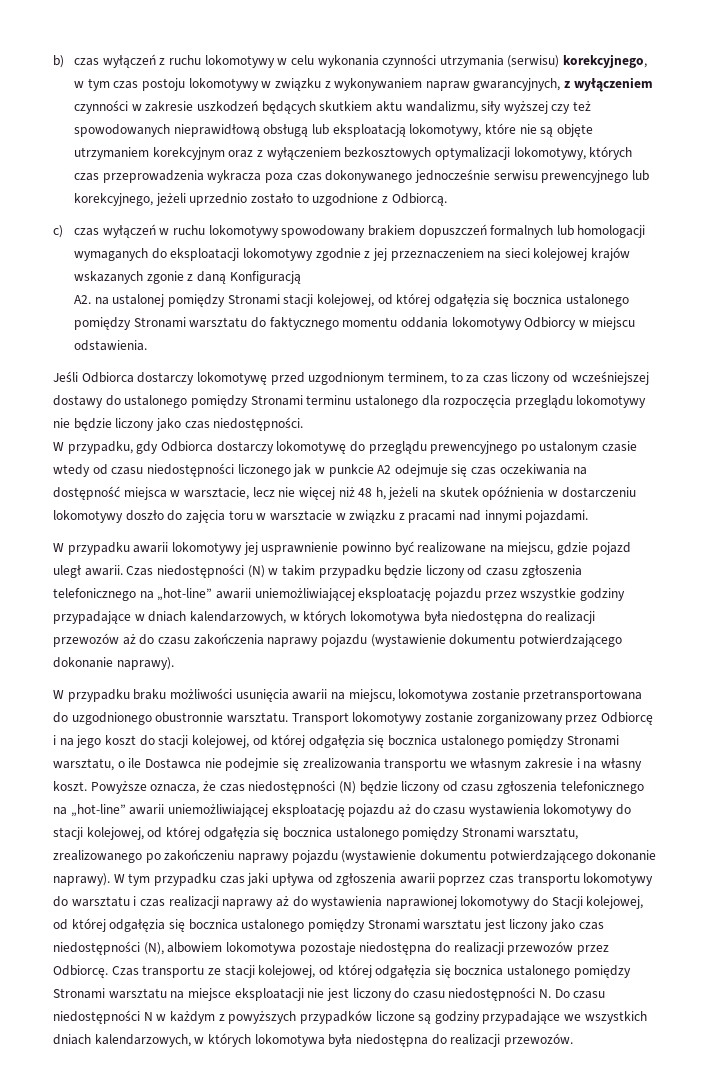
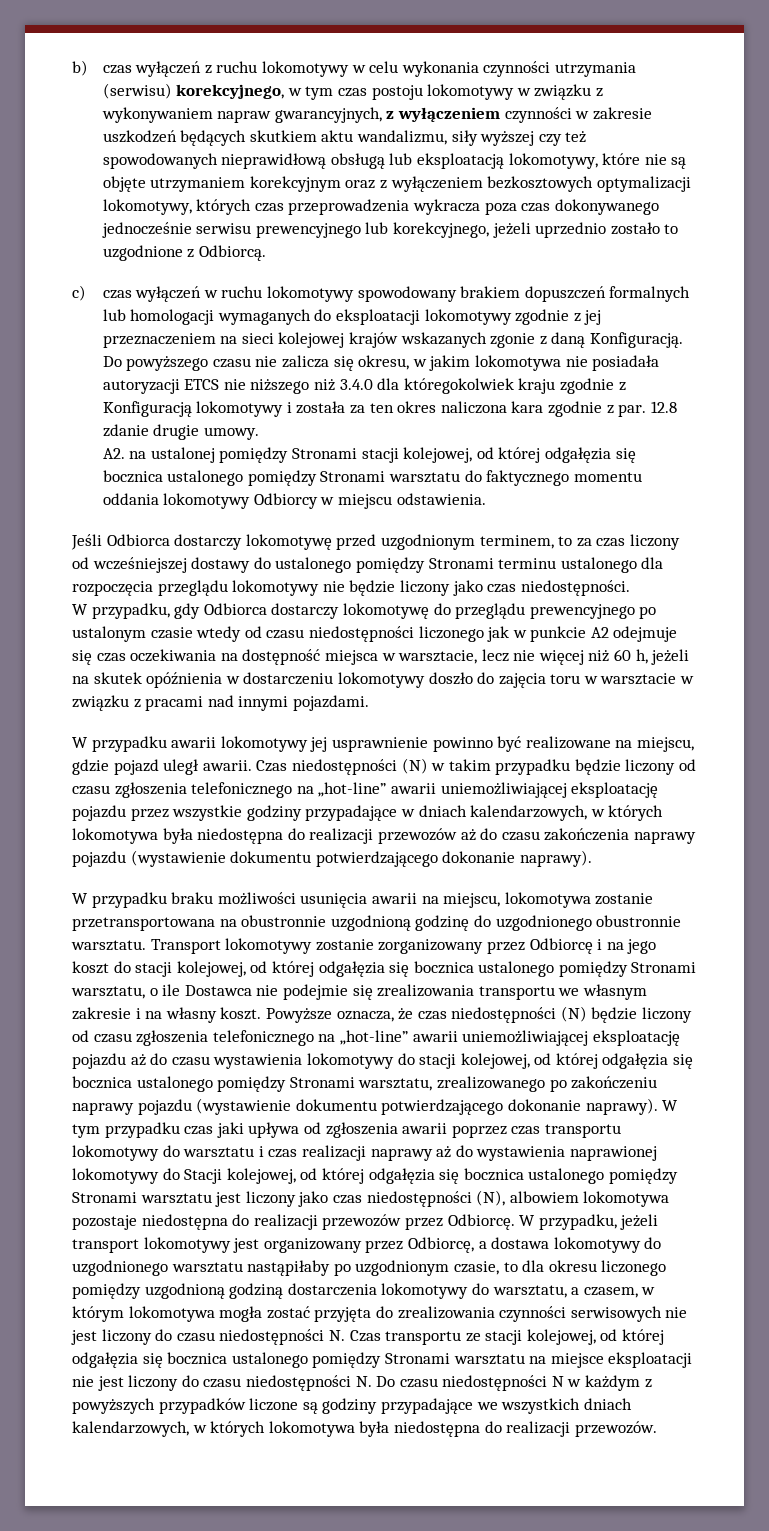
[229,271,301,284] Konfiguracją -> [589,332,683,348] [102,355,660,371] [102,378,626,394] [102,401,677,417] [102,424,259,440] Konfiguracją. Do powyższego czasu nie zalicza się okresu, w jakim lokomotywa nie posiadała autoryzacji ETCS nie niższego niż 3.4.0 dla któregokolwiek kraju zgodnie z Konfiguracją lokomotywy i została za ten okres naliczona kara zgodnie z par. 12.8 zdanie drugie umowy.
[358,488,373,497] 48 -> [614,649,632,661] 60
(643, 695) none -> [219,915,470,931] na obustronnie uzgodnioną godzinę
(108, 971) none -> [519,1214,659,1230] [72,1237,662,1253] [72,1260,667,1276] [72,1283,656,1299] [72,1306,688,1322] [71,1329,345,1345] W przypadku, jeżeli transport lokomotywy jest organizowany przez Odbiorcę, a dostawa lokomotywy do uzgodnionego warsztatu nastąpiłaby po uzgodnionym czasie, to dla okresu liczonego pomiędzy uzgodnioną godziną dostarczenia lokomotywy do warsztatu, a czasem, w którym lokomotywa mogła zostać przyjęta do zrealizowania czynności serwisowych nie jest liczony do czasu niedostępności N.

